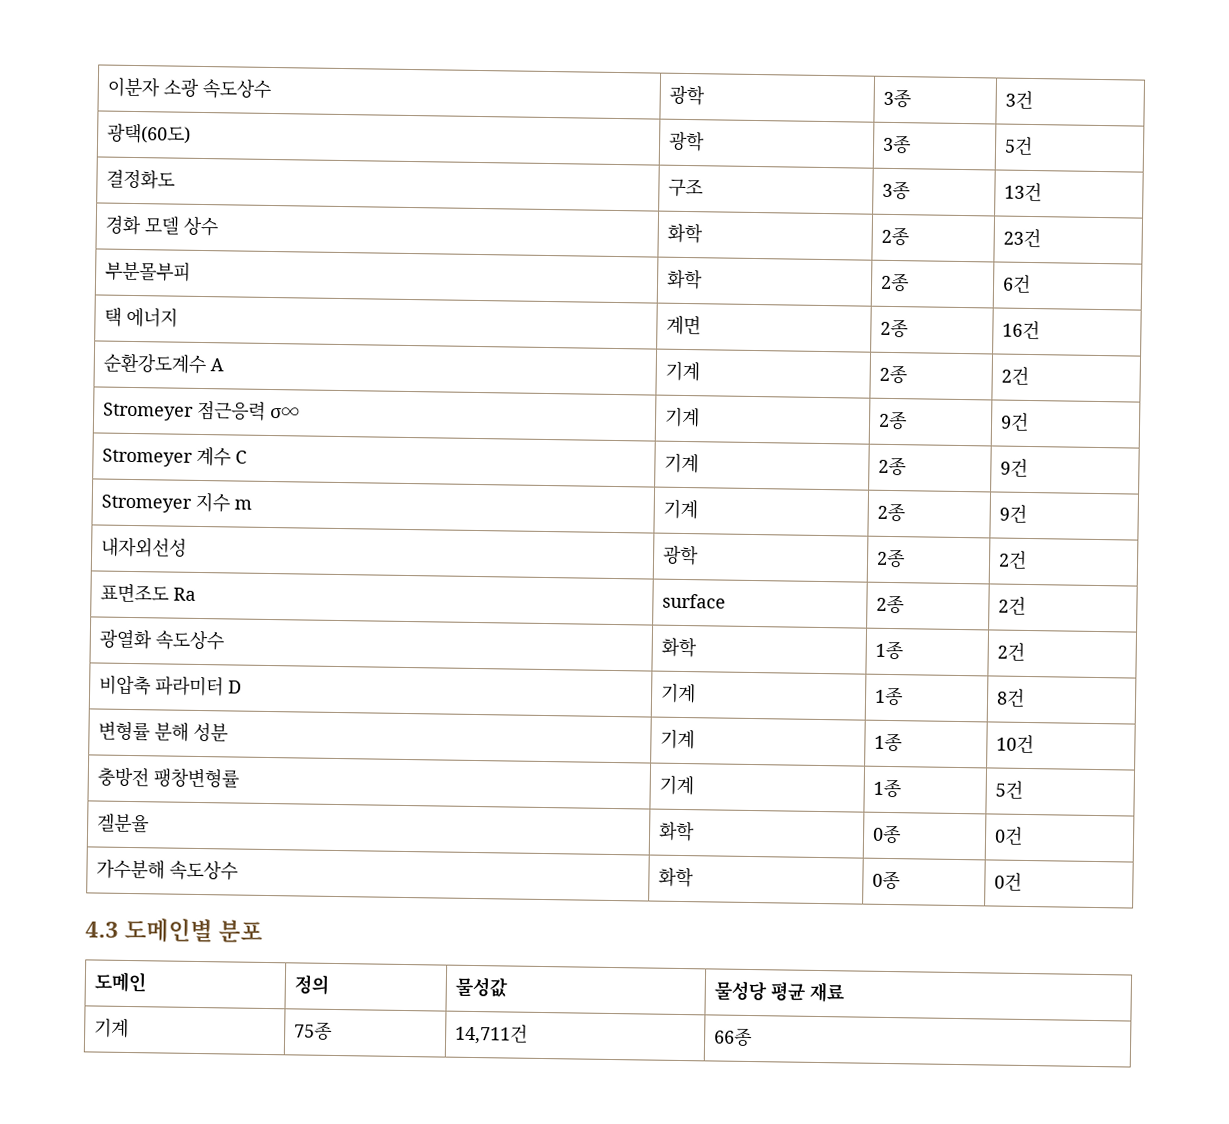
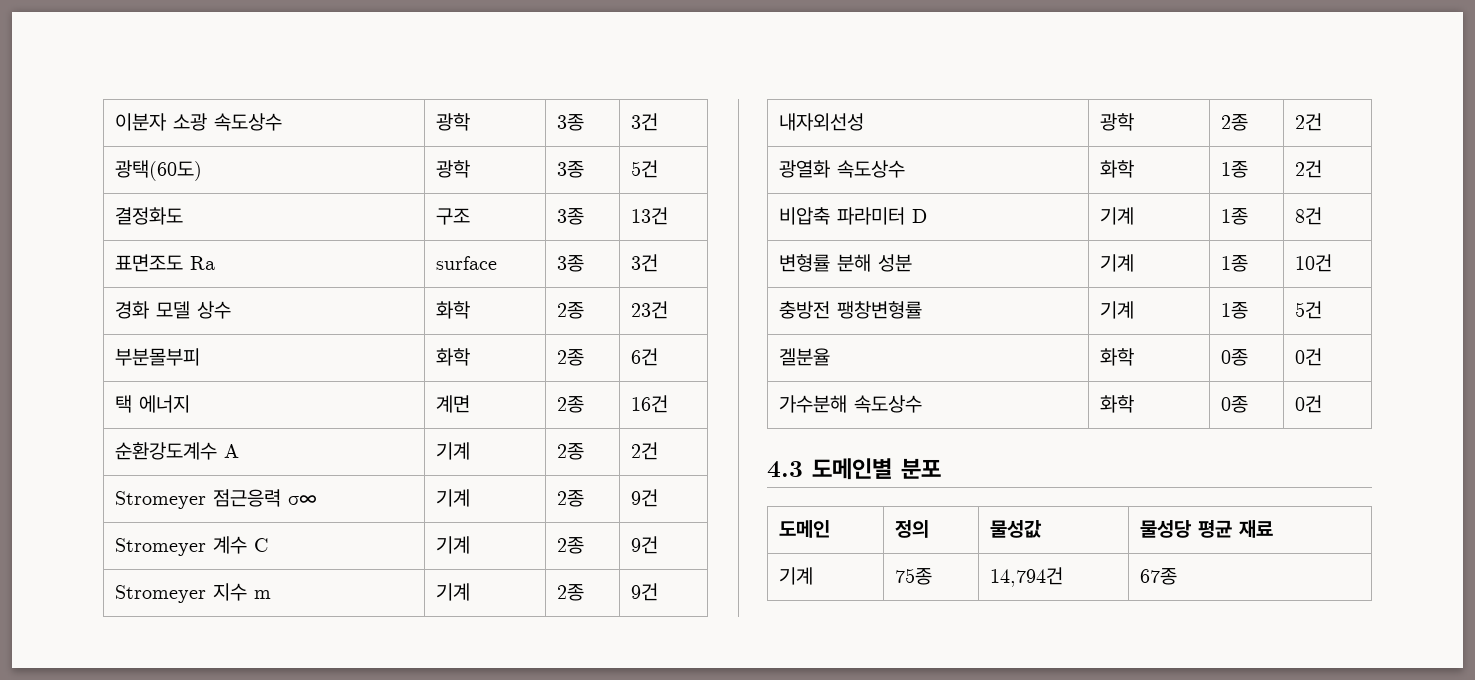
(1042, 192) none -> [114,254,215,272] [435,256,497,270] [556,255,584,272] [630,254,658,272] // 표면조도 Ra | surface | 3종 | 3건
[99,583,196,603] [661,593,726,609] [875,594,904,614] [997,596,1026,615] // 표면조도 Ra | surface | 2종 | 2건 -> (1322, 122) none
[454,1023,528,1045] [713,1027,752,1047] 14,711건 | 66종 -> [989,567,1063,587] [1139,568,1177,585] 14,794건 | 67종

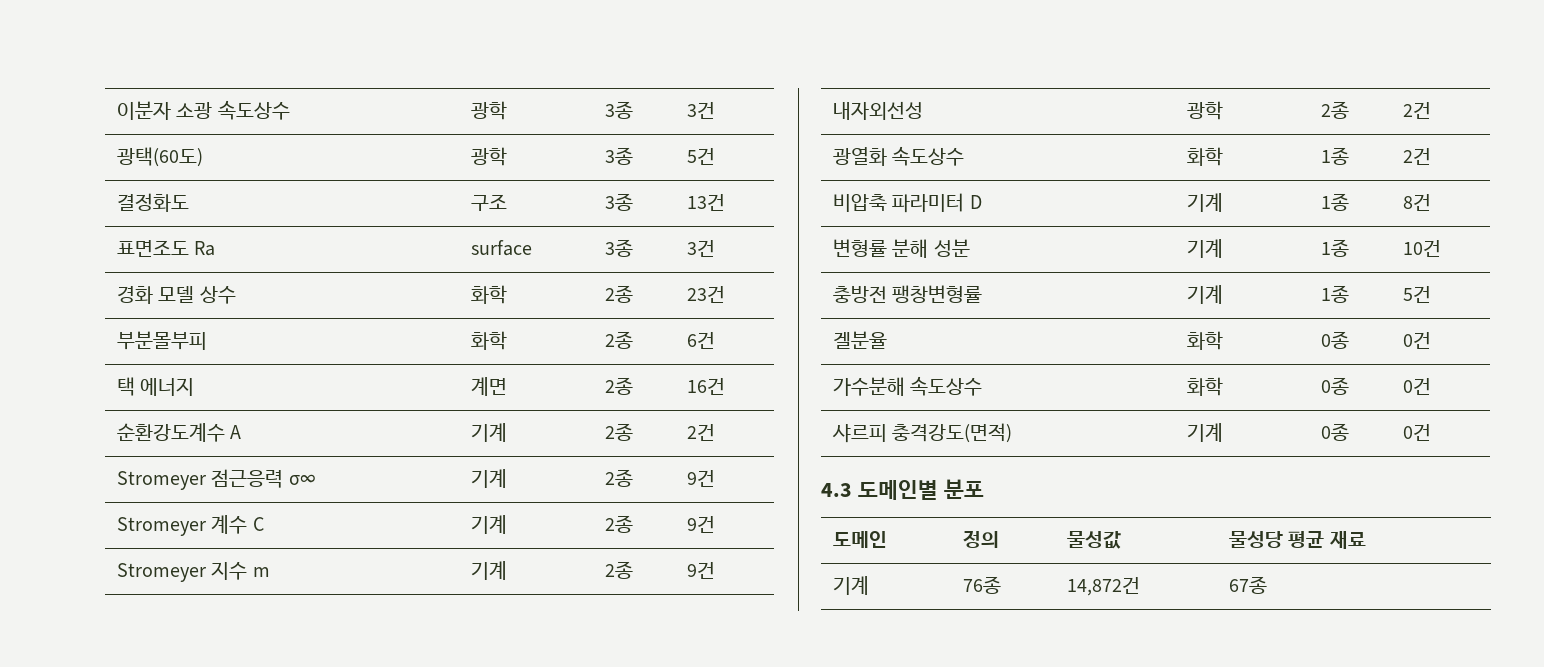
(1322, 404) none -> [831,423,1013,443] [1186,423,1223,442] [1320,423,1349,441] [1402,424,1431,441] // 샤르피 충격강도(면적) | 기계 | 0종 | 0건
[894,568,932,585] [989,567,1063,587] 75종 | 14,794건 -> [962,576,1001,594] [1066,577,1140,596] 76종 | 14,872건

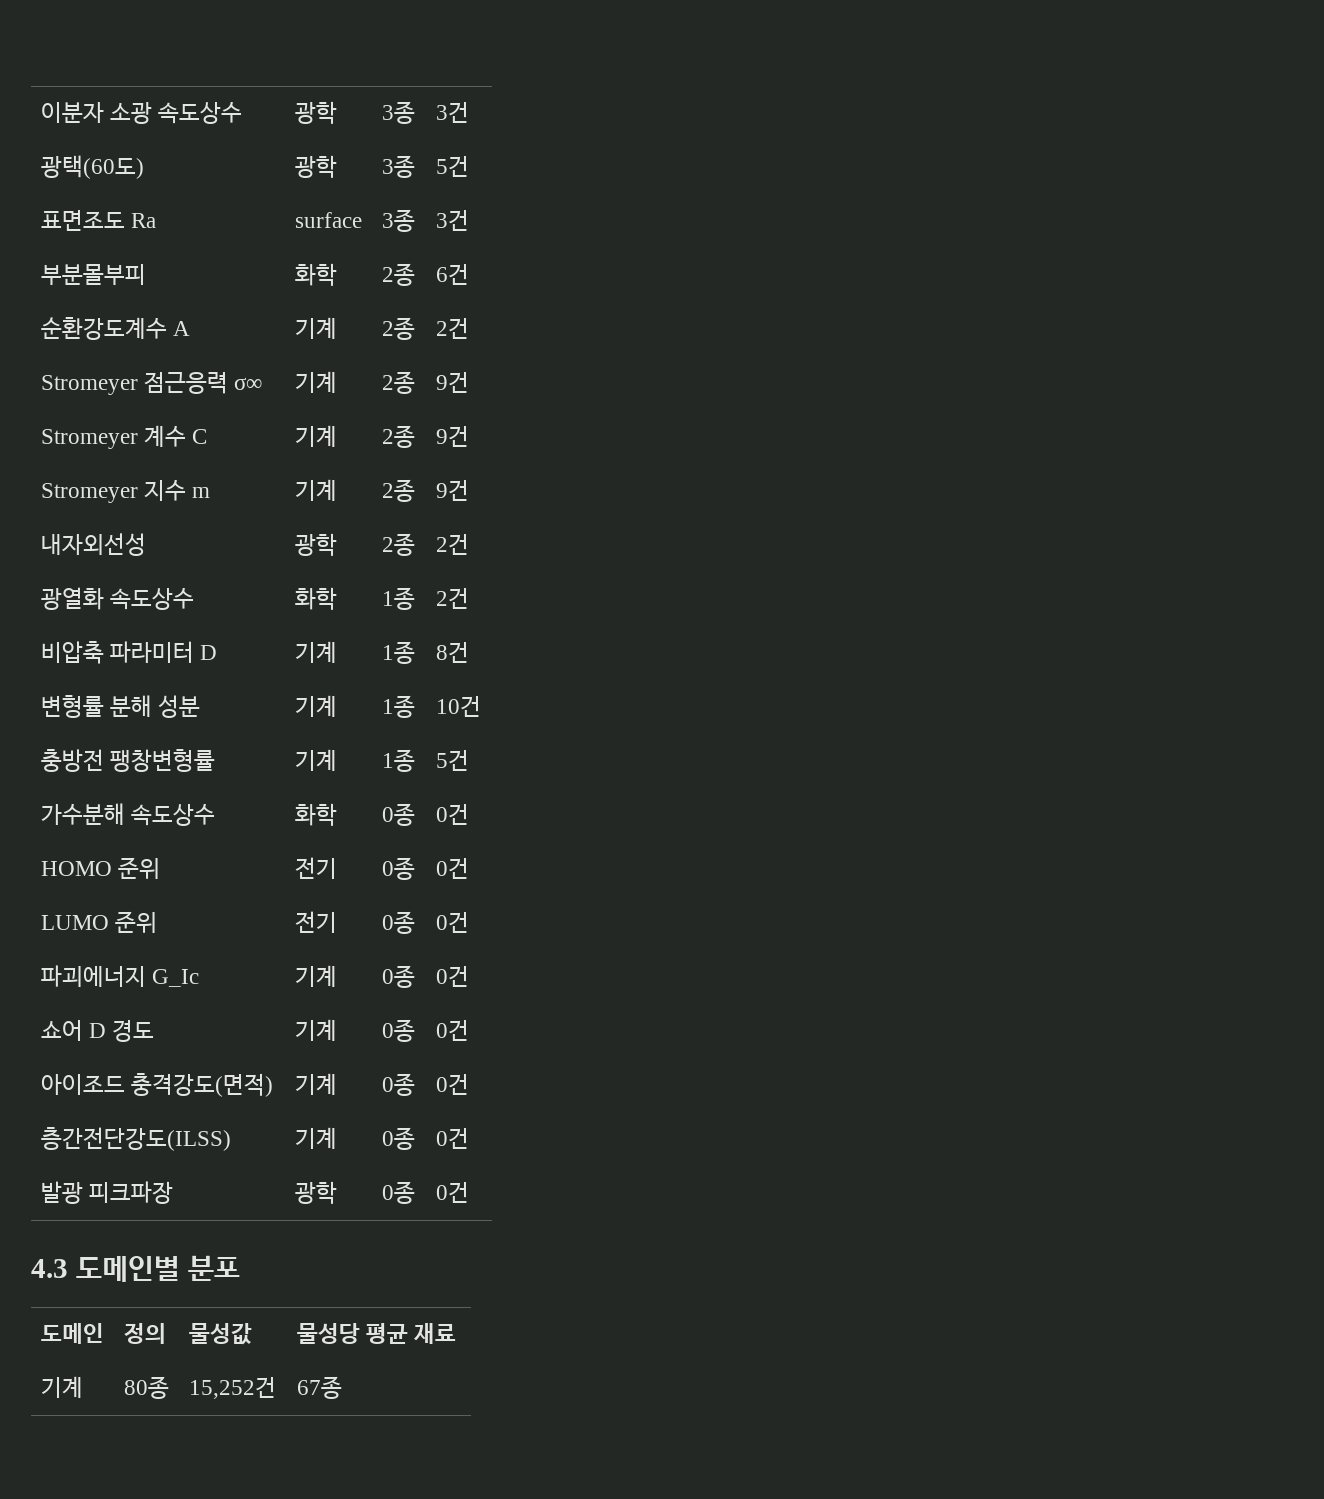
[116,193,189,212] [470,194,507,211] [604,193,633,211] [686,194,725,211] // 결정화도 | 구조 | 3종 | 13건 -> (469, 166) none
[116,286,236,304] [470,285,507,304] [604,285,633,303] [686,286,725,303] // 경화 모델 상수 | 화학 | 2종 | 23건 -> (469, 220) none
[116,377,195,396] [470,377,507,396] [604,377,633,395] [686,378,725,395] // 택 에너지 | 계면 | 2종 | 16건 -> (469, 274) none
[832,331,887,349] [1186,331,1223,350] [1320,331,1349,349] [1402,332,1431,349] // 겔분율 | 화학 | 0종 | 0건 -> (469, 760) none
[831,423,1013,443] [1186,423,1223,442] 샤르피 충격강도(면적) | 기계 -> [40,857,160,879] [294,857,337,879] [381,857,415,880] [435,858,469,879] [40,911,157,933] [294,911,337,933] [381,911,415,934] [435,912,469,933] [40,965,199,987] [294,965,337,987] [381,965,415,988] [435,966,469,987] [40,1020,155,1042] [294,1019,337,1041] [381,1019,415,1042] [435,1020,469,1041] [40,1073,273,1097] [294,1073,337,1095] [381,1073,415,1096] [435,1074,469,1095] [40,1127,231,1151] [294,1127,337,1149] [381,1127,415,1150] [435,1128,469,1149] [40,1181,173,1204] [294,1181,337,1204] HOMO 준위 | 전기 | 0종 | 0건 // LUMO 준위 | 전기 | 0종 | 0건 // 파괴에너지 G_Ic | 기계 | 0종 | 0건 // 쇼어 D 경도 | 기계 | 0종 | 0건 // 아이조드 충격강도(면적) | 기계 | 0종 | 0건 // 층간전단강도(ILSS) | 기계 | 0종 | 0건 // 발광 피크파장 | 광학
[962,576,1001,594] [1066,577,1140,596] 76종 | 14,872건 -> [123,1376,169,1399] [188,1377,276,1399] 80종 | 15,252건

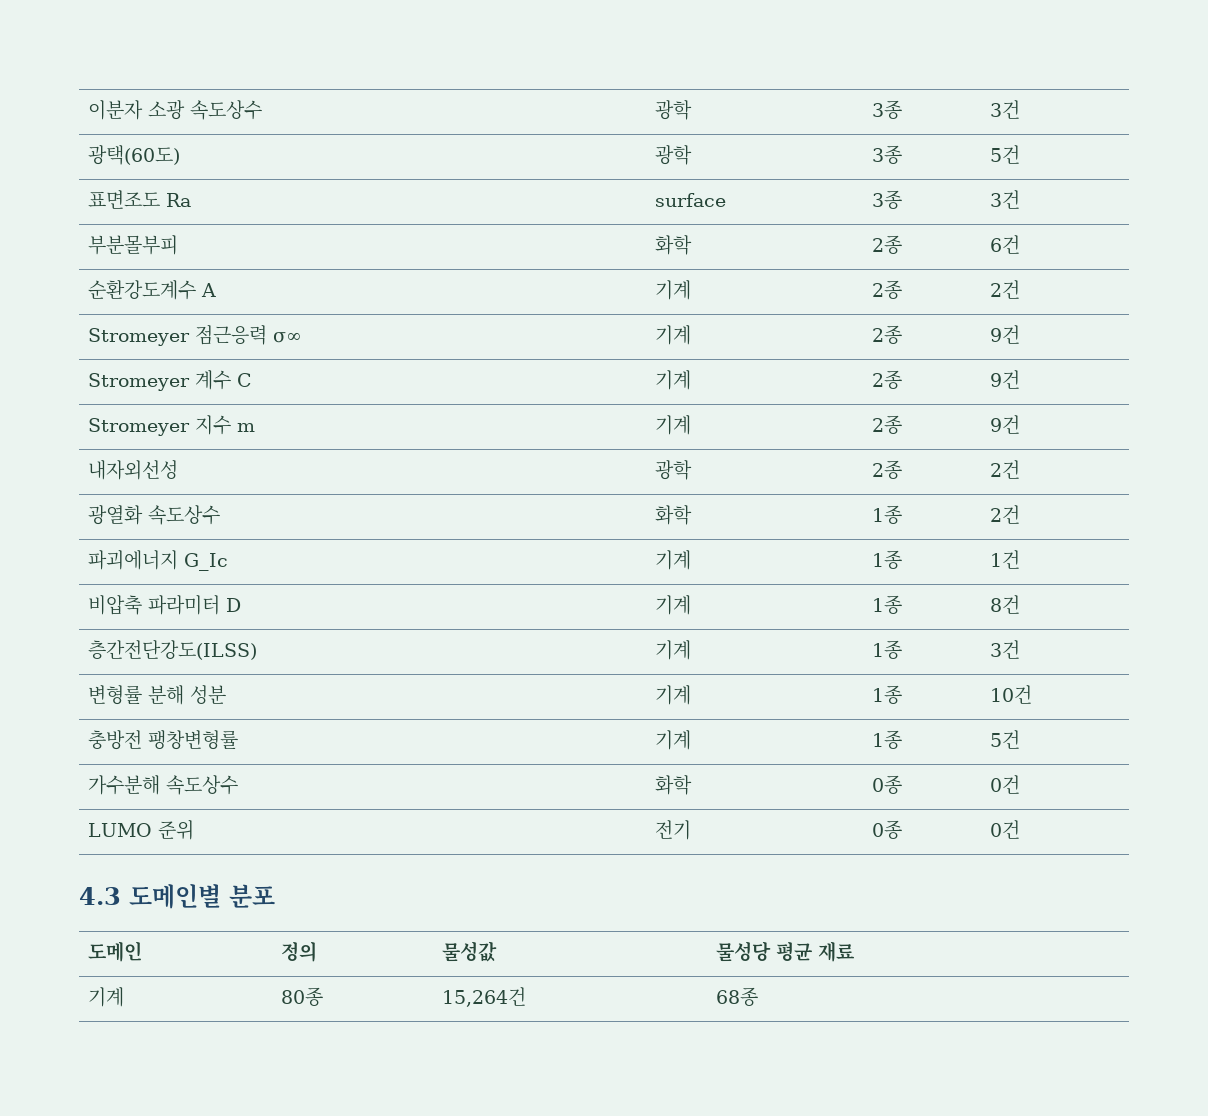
(469, 598) none -> [87,550,228,571] [654,550,691,570] [871,550,902,569] [989,550,1020,569] // 파괴에너지 G_Ic | 기계 | 1종 | 1건
(469, 652) none -> [87,640,257,660] [654,640,691,660] [871,640,902,659] [989,640,1020,659] // 층간전단강도(ILSS) | 기계 | 1종 | 3건
[40,857,160,879] [294,857,337,879] [381,857,415,880] [435,858,469,879] // HOMO 준위 | 전기 | 0종 | 0건 -> (1020, 784) none
[40,965,199,987] [294,965,337,987] [381,965,415,988] [435,966,469,987] [40,1020,155,1042] [294,1019,337,1041] [381,1019,415,1042] [435,1020,469,1041] [40,1073,273,1097] [294,1073,337,1095] [381,1073,415,1096] [435,1074,469,1095] [40,1127,231,1151] [294,1127,337,1149] [381,1127,415,1150] [435,1128,469,1149] [40,1181,173,1204] [294,1181,337,1204] [381,1181,415,1204] [435,1182,469,1203] // 파괴에너지 G_Ic | 기계 | 0종 | 0건 // 쇼어 D 경도 | 기계 | 0종 | 0건 // 아이조드 충격강도(면적) | 기계 | 0종 | 0건 // 층간전단강도(ILSS) | 기계 | 0종 | 0건 // 발광 피크파장 | 광학 | 0종 | 0건 -> (1020, 829) none
[188,1377,276,1399] [296,1376,342,1399] 15,252건 | 67종 -> [441,987,526,1007] [715,987,758,1006] 15,264건 | 68종

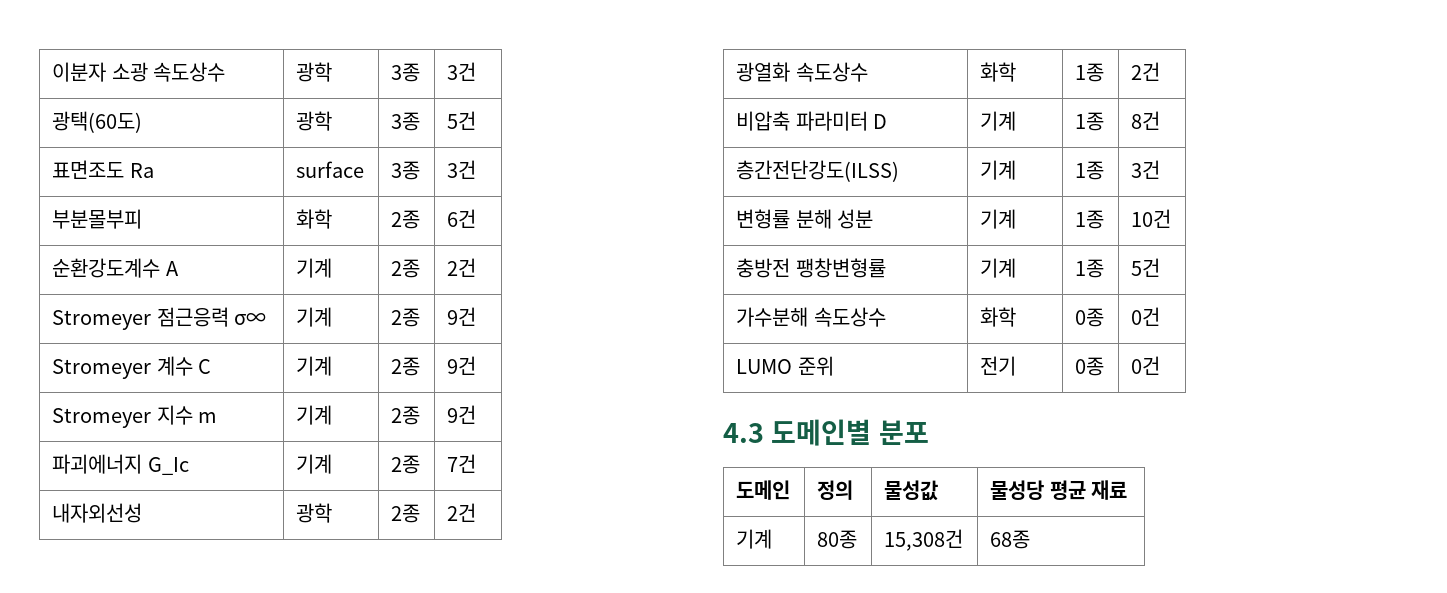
(1020, 424) none -> [52,454,189,475] [296,454,333,474] [391,455,421,474] [447,454,477,473] // 파괴에너지 G_Ic | 기계 | 2종 | 7건
[87,550,228,571] [654,550,691,570] [871,550,902,569] [989,550,1020,569] // 파괴에너지 G_Ic | 기계 | 1종 | 1건 -> (1161, 71) none
[441,987,526,1007] 15,264건 -> [884,529,964,551] 15,308건

